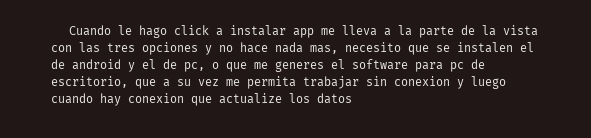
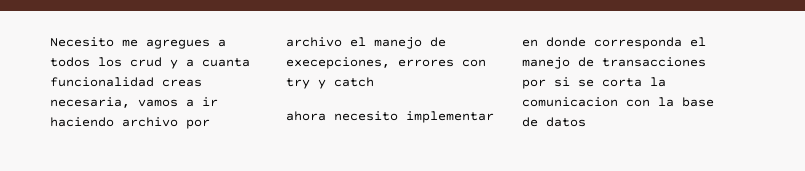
[69,25,539,38] [51,42,534,55] [51,59,485,72] [51,76,506,89] [51,93,310,106] Cuando le hago click a instalar app me lleva a la parte de la vista con las tres opciones y no hace nada mas, necesito que se instalen el de android y el de pc, o que me generes el software para pc de escritorio, que a su vez me permita trabajar sin conexion y luego cuando hay conexion que actualize los -> [50,37,226,49] [50,57,250,69] [50,77,202,87] [50,97,218,108] [50,117,210,129] [286,37,446,49] [286,57,486,69] [286,77,374,89] [286,111,494,123] [522,37,706,49] [522,57,706,69] [522,77,666,89] [522,97,714,107] [522,117,538,127] Necesito me agregues a todos los crud y a cuanta funcionalidad creas necesaria, vamos a ir haciendo archivo por archivo el manejo de execepciones, errores con try y catch // ahora necesito implementar en donde corresponda el manejo de transacciones por si se corta la comunicacion con la base de

